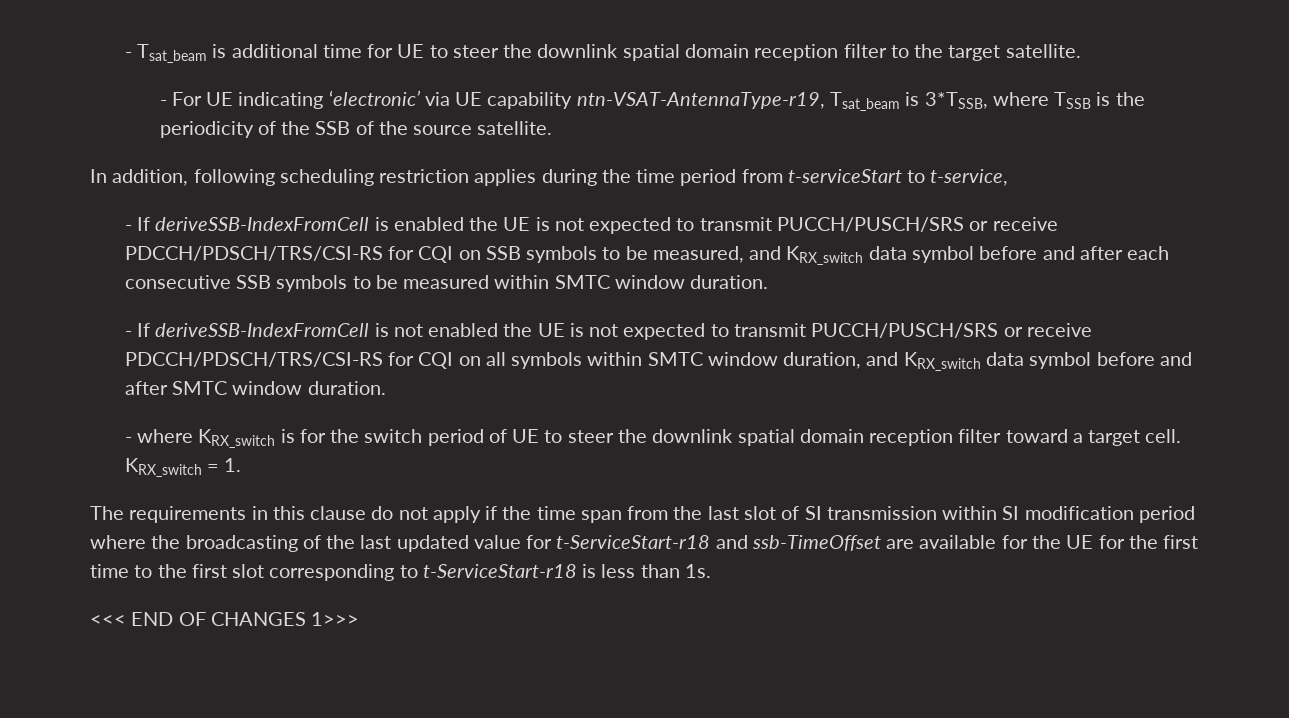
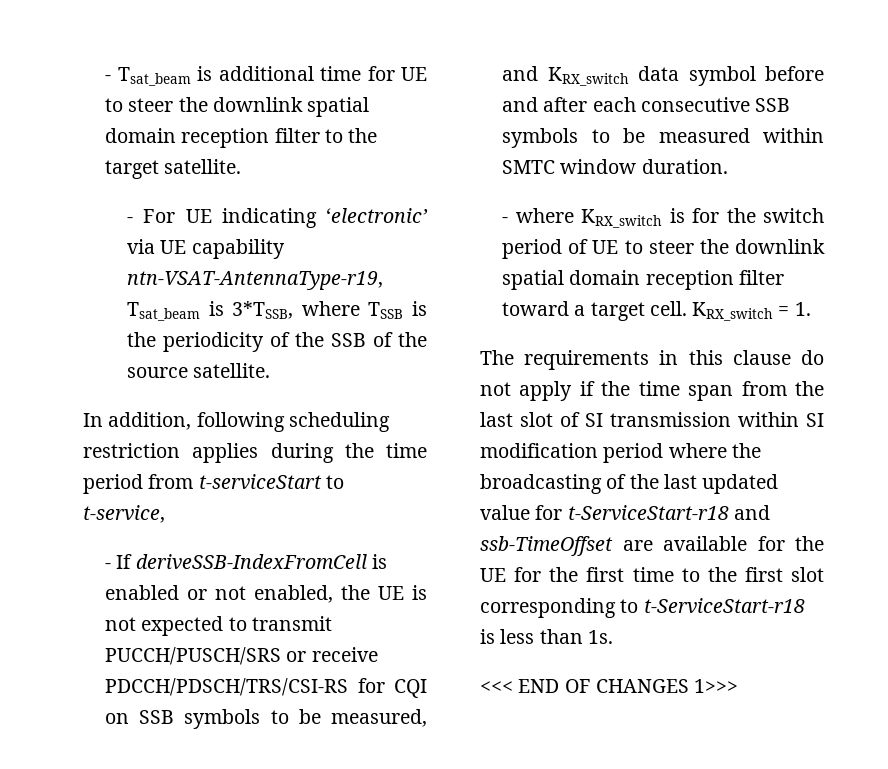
(464, 224) none -> [186,585,333,603] or not enabled,
[124,323,1092,340] [124,352,1192,371] [124,381,386,395] // - If deriveSSB-IndexFromCell is not enabled the UE is not expected to transmit PUCCH/PUSCH/SRS or receive PDCCH/PDSCH/TRS/CSI-RS for CQI on all symbols within SMTC window duration, and KRX_switch data symbol before and after SMTC window duration. -> (728, 166) none

